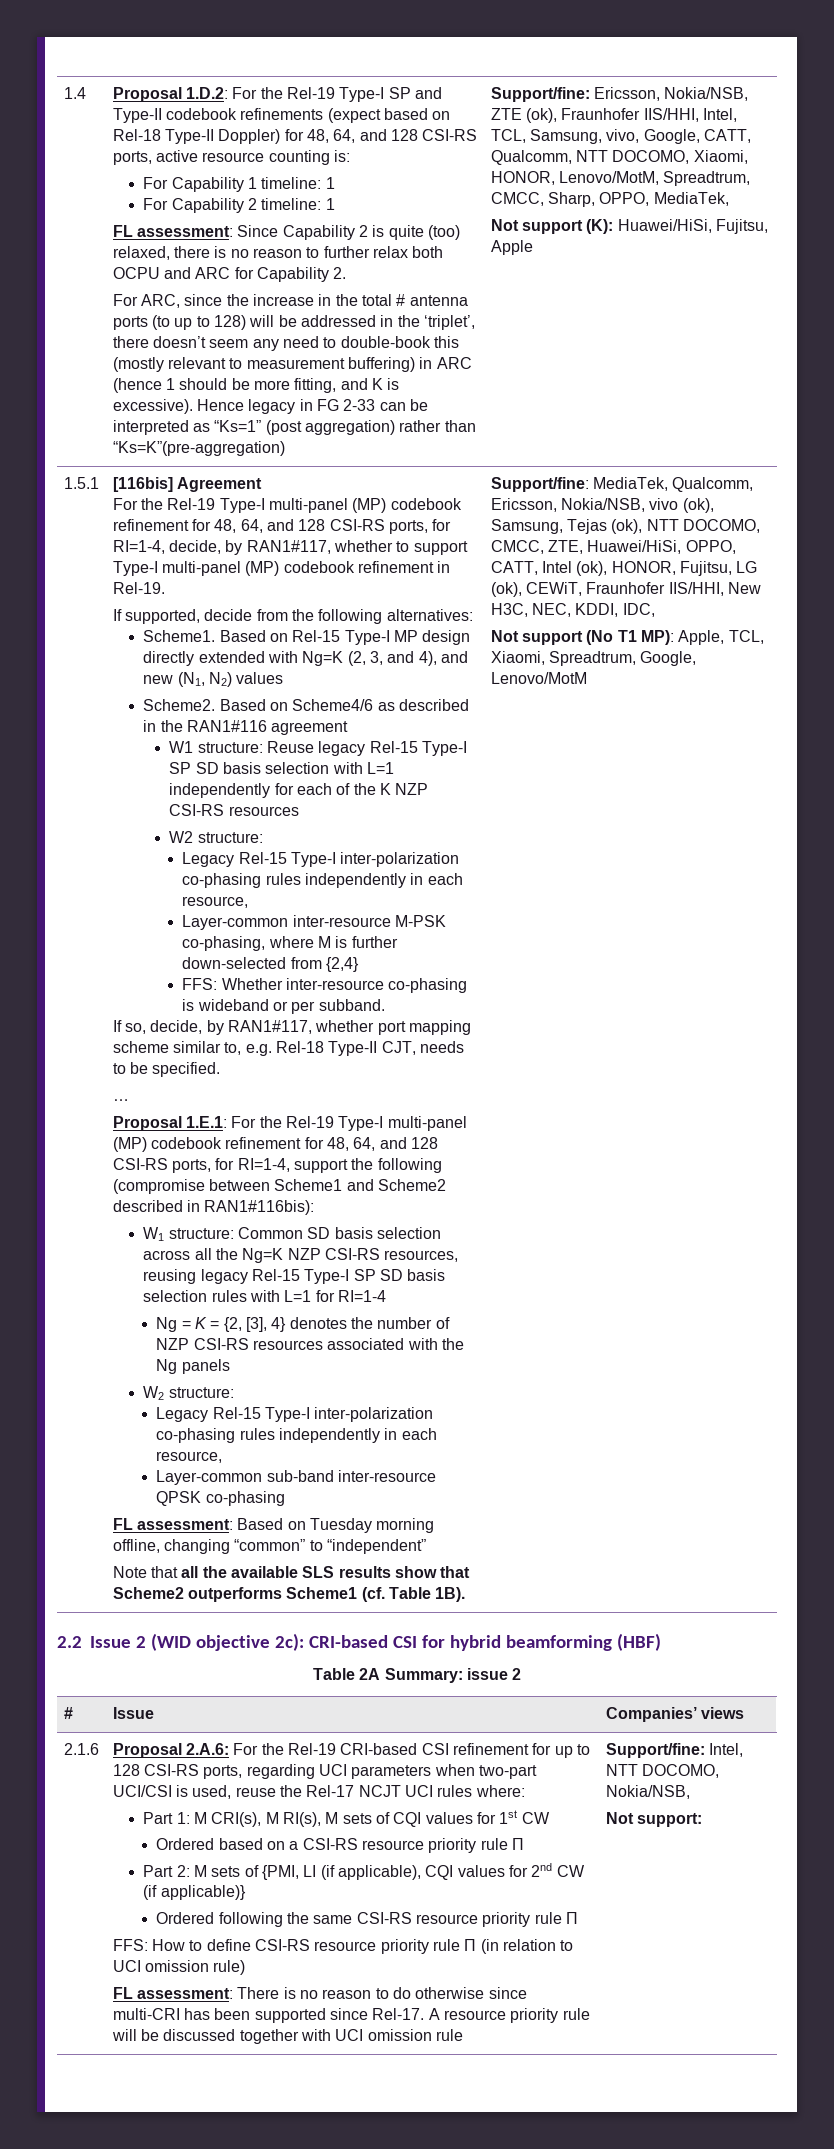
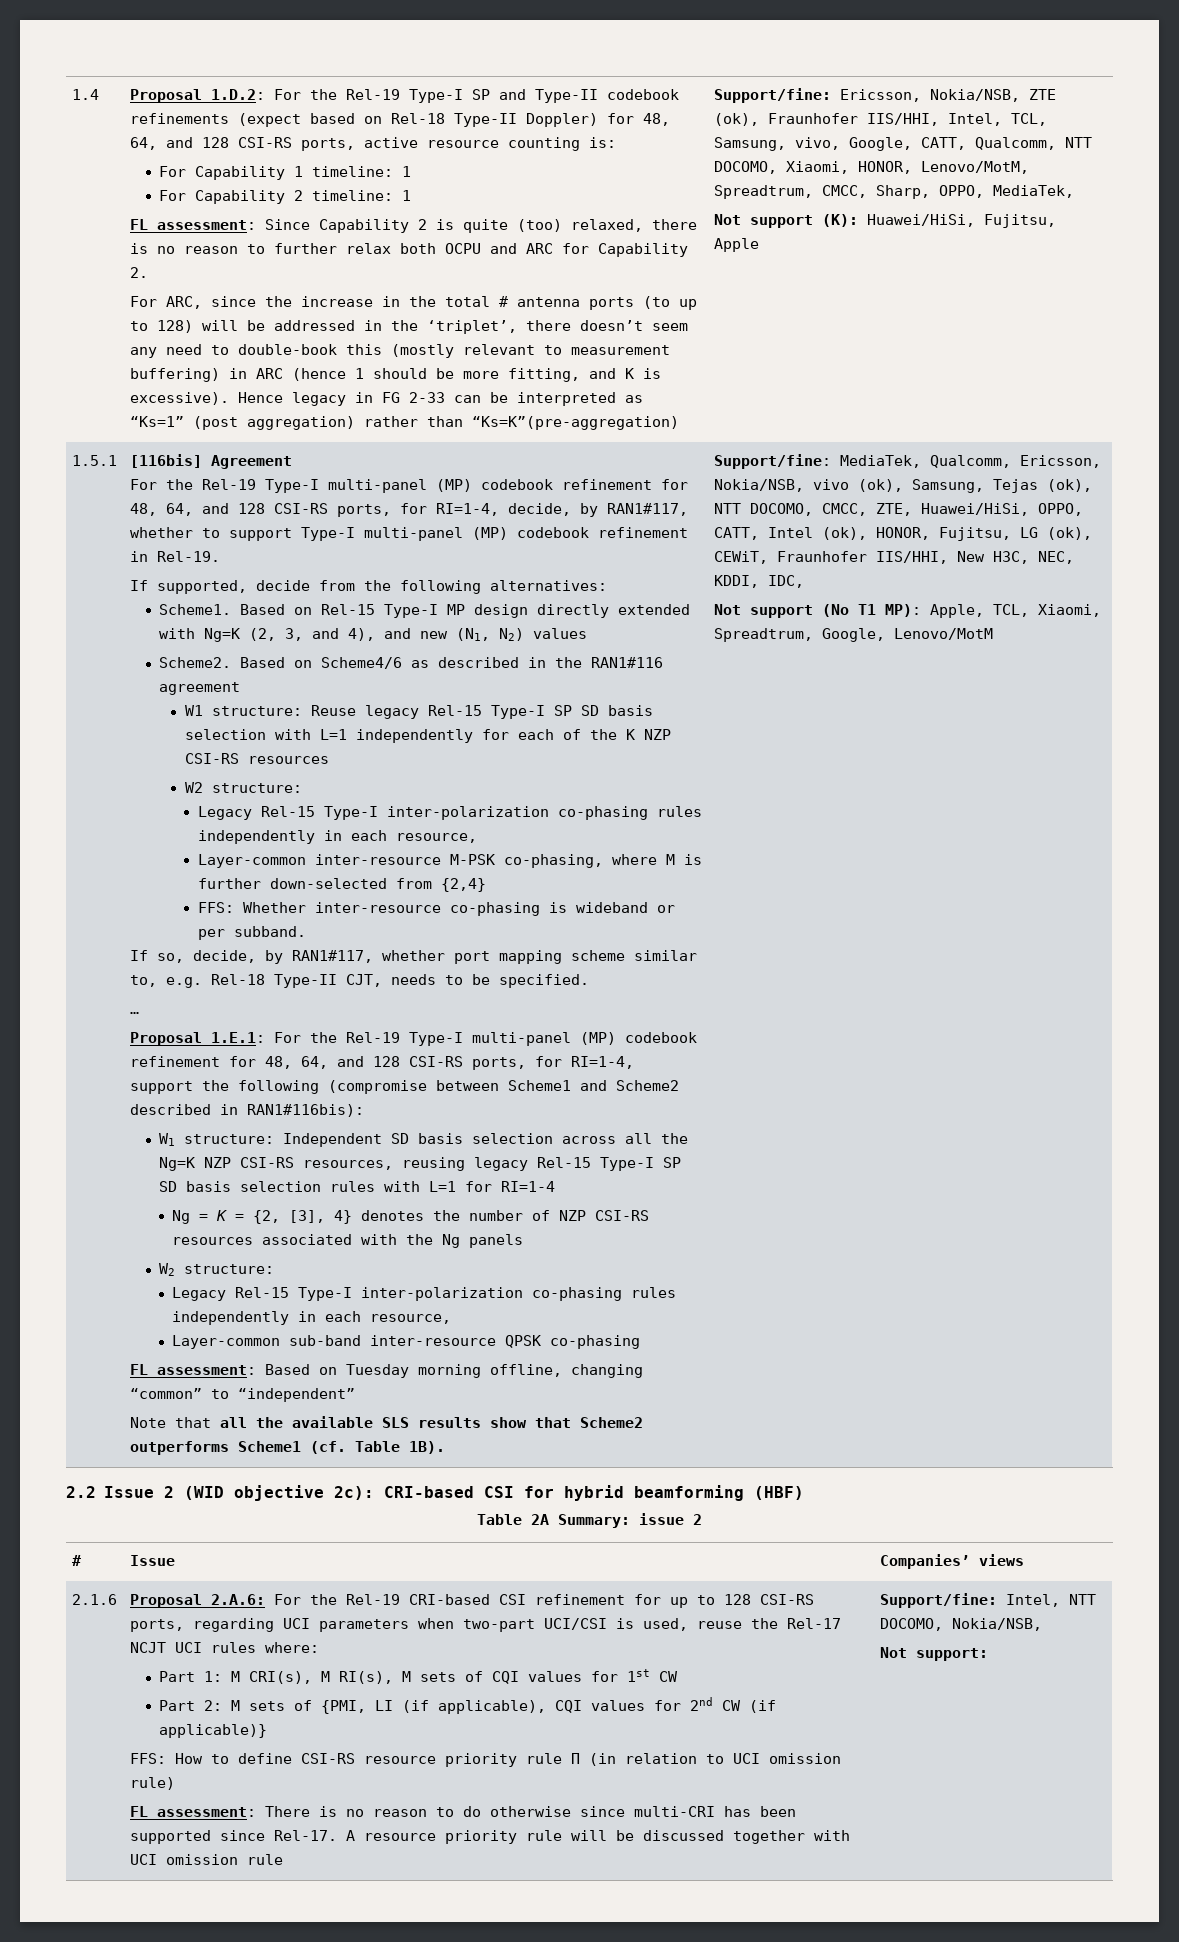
[238,1227,304,1239] Common -> [283,1133,383,1147] Independent
[156,1838,524,1853] // Ordered based on a CSI-RS resource priority rule Π -> (679, 1676) none
[156,1912,578,1927] // Ordered following the same CSI-RS resource priority rule Π -> (268, 1731) none

